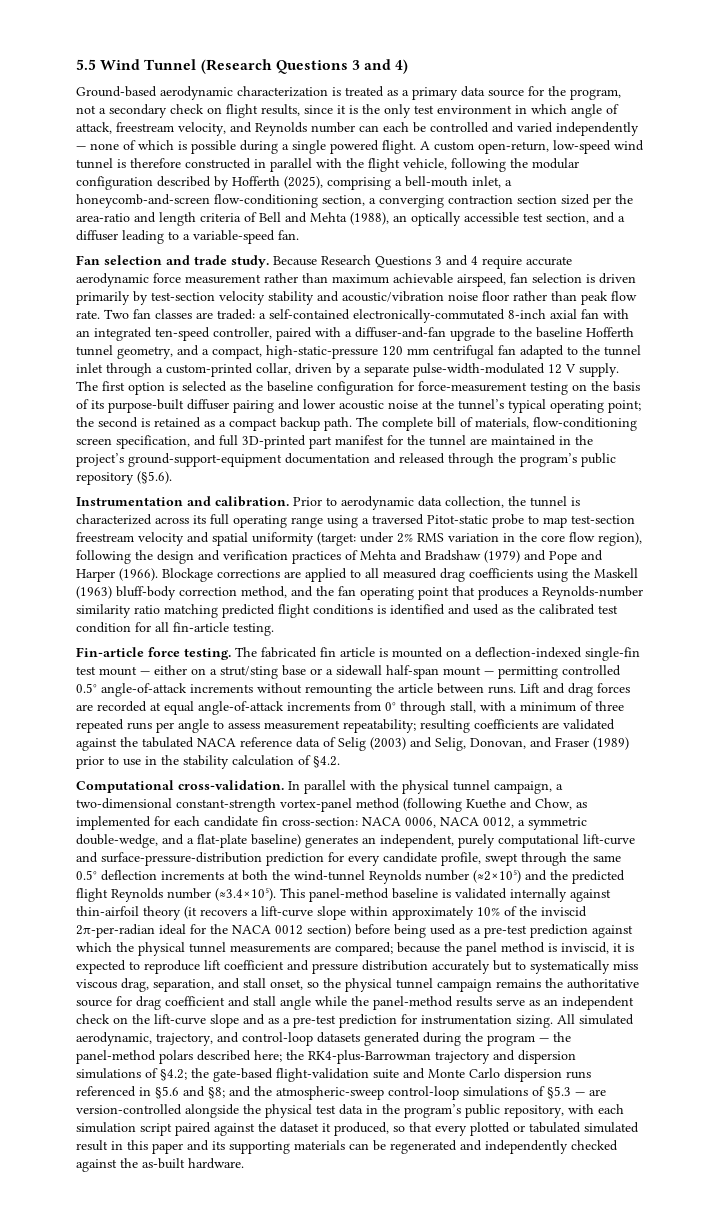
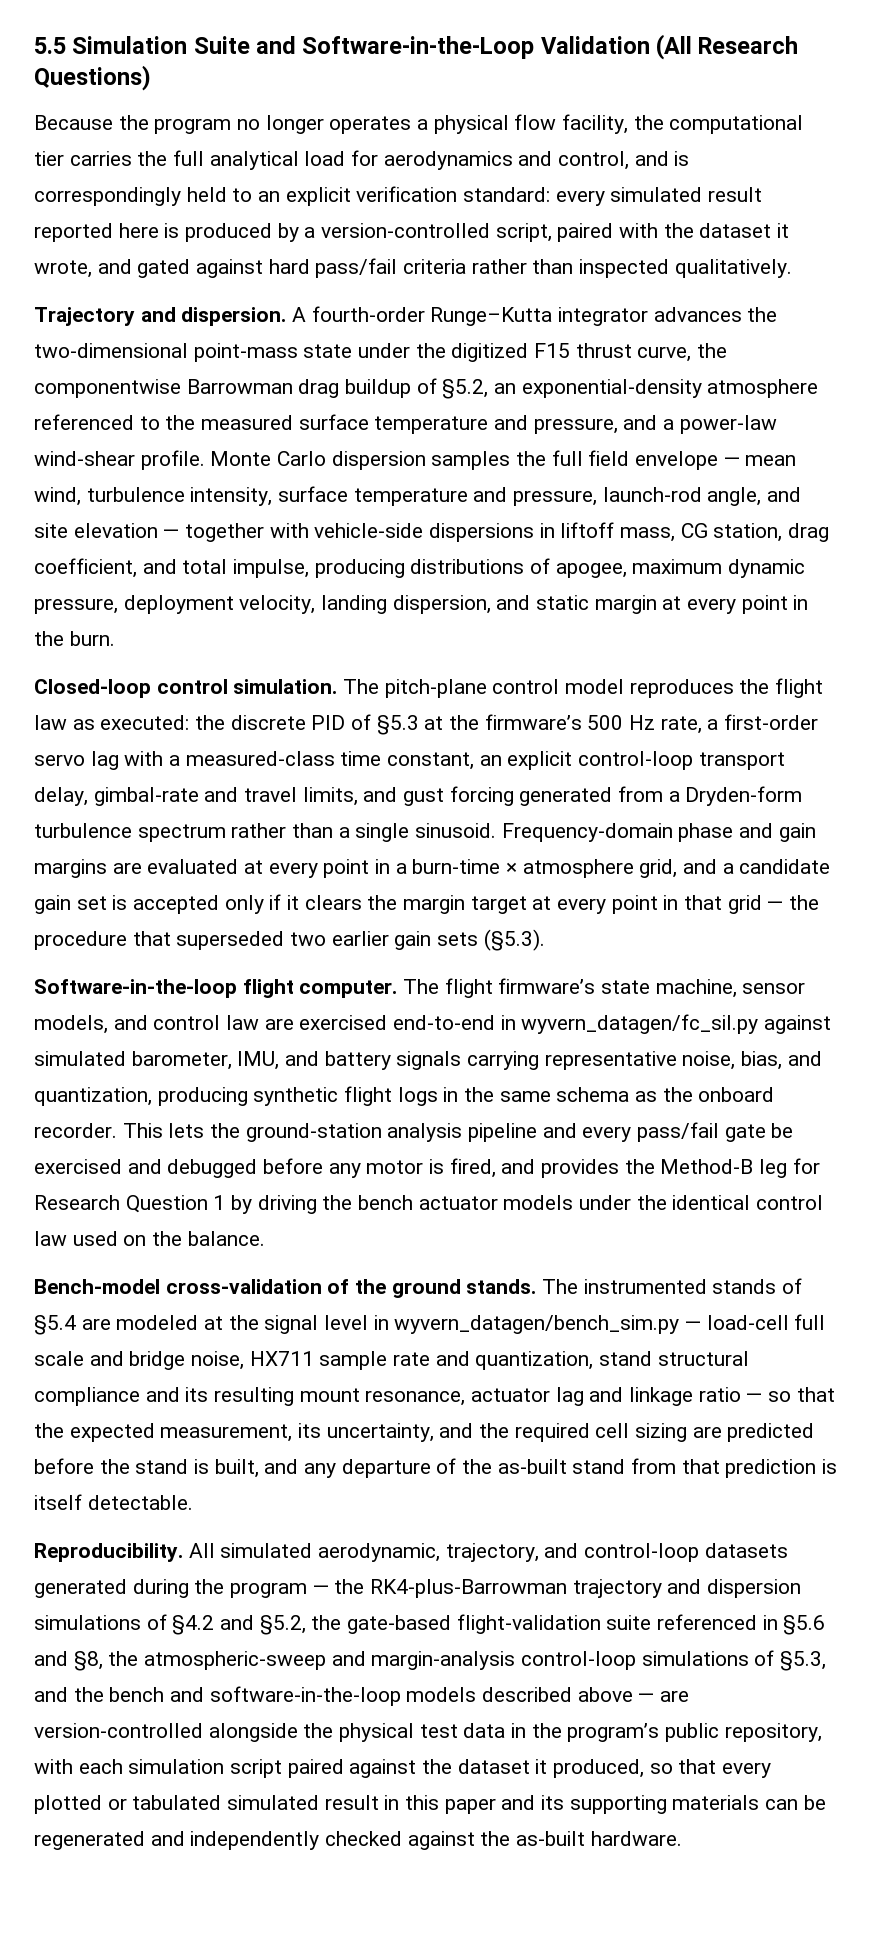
[100,59,409,74] [76,86,621,100] [76,104,619,118] [76,122,639,136] [76,140,644,154] [76,158,579,172] [76,176,512,190] [76,194,633,208] [76,212,625,226] [76,230,299,244] [76,255,572,269] [76,273,636,287] [76,291,637,305] [76,309,629,323] [76,327,634,341] [76,345,641,359] [76,363,619,377] [76,381,640,395] [76,399,641,413] [76,417,637,431] [76,435,593,449] [76,453,616,467] [76,471,172,485] [76,496,580,510] [76,514,635,528] [76,532,642,546] [76,550,603,564] [76,568,638,582] [76,586,643,600] [76,604,618,618] [76,622,274,636] [76,647,640,661] [76,665,621,679] [76,683,630,697] [76,701,624,715] [76,719,615,733] [76,737,629,751] [76,755,340,769] [76,780,563,794] [76,798,587,812] [76,816,587,830] [76,834,635,848] [76,852,621,866] [76,870,625,884] [76,888,611,902] [76,906,587,920] [76,924,633,938] [76,942,634,956] [76,960,638,974] [76,978,639,992] [76,996,634,1010] [76,1014,553,1028] Wind Tunnel (Research Questions 3 and 4) // Ground-based aerodynamic characterization is treated as a primary data source for the program, not a secondary check on flight results, since it is the only test environment in which angle of attack, freestream velocity, and Reynolds number can each be controlled and varied independently — none of which is possible during a single powered flight. A custom open-return, low-speed wind tunnel is therefore constructed in parallel with the flight vehicle, following the modular configuration described by Hofferth (2025), comprising a bell-mouth inlet, a honeycomb-and-screen flow-conditioning section, a converging contraction section sized per the area-ratio and length criteria of Bell and Mehta (1988), an optically accessible test section, and a diffuser leading to a variable-speed fan. // Fan selection and trade study. Because Research Questions 3 and 4 require accurate aerodynamic force measurement rather than maximum achievable airspeed, fan selection is driven primarily by test-section velocity stability and acoustic/vibration noise floor rather than peak flow rate. Two fan classes are traded: a self-contained electronically-commutated 8-inch axial fan with an integrated ten-speed controller, paired with a diffuser-and-fan upgrade to the baseline Hofferth tunnel geometry, and a compact, high-static-pressure 120 mm centrifugal fan adapted to the tunnel inlet through a custom-printed collar, driven by a separate pulse-width-modulated 12 V supply. The first option is selected as the baseline configuration for force-measurement testing on the basis of its purpose-built diffuser pairing and lower acoustic noise at the tunnel’s typical operating point; the second is retained as a compact backup path. The complete bill of materials, flow-conditioning screen specification, and full 3D-printed part manifest for the tunnel are maintained in the project’s ground-support-equipment documentation and released through the program’s public repository (§5.6). // Instrumentation and calibration. Prior to aerodynamic data collection, the tunnel is characterized across its full operating range using a traversed Pitot-static probe to map test-section freestream velocity and spatial uniformity (target: under 2% RMS variation in the core flow region), following the design and verification practices of Mehta and Bradshaw (1979) and Pope and Harper (1966). Blockage corrections are applied to all measured drag coefficients using the Maskell (1963) bluff-body correction method, and the fan operating point that produces a Reynolds-number similarity ratio matching predicted flight conditions is identified and used as the calibrated test condition for all fin-article testing. // Fin-article force testing. The fabricated fin article is mounted on a deflection-indexed single-fin test mount — either on a strut/sting base or a sidewall half-span mount — permitting controlled 0.5° angle-of-attack increments without remounting the article between runs. Lift and drag forces are recorded at equal angle-of-attack increments from 0° through stall, with a minimum of three repeated runs per angle to assess measurement repeatability; resulting coefficients are validated against the tabulated NACA reference data of Selig (2003) and Selig, Donovan, and Fraser (1989) prior to use in the stability calculation of §4.2. // Computational cross-validation. In parallel with the physical tunnel campaign, a two-dimensional constant-strength vortex-panel method (following Kuethe and Chow, as implemented for each candidate fin cross-section: NACA 0006, NACA 0012, a symmetric double-wedge, and a flat-plate baseline) generates an independent, purely computational lift-curve and surface-pressure-distribution prediction for every candidate profile, swept through the same 0.5° deflection increments at both the wind-tunnel Reynolds number (≈2×10⁵) and the predicted flight Reynolds number (≈3.4×10⁵). This panel-method baseline is validated internally against thin-airfoil theory (it recovers a lift-curve slope within approximately 10% of the inviscid 2π-per-radian ideal for the NACA 0012 section) before being used as a pre-test prediction against which the physical tunnel measurements are compared; because the panel method is inviscid, it is expected to reproduce lift coefficient and pressure distribution accurately but to systematically miss viscous drag, separation, and stall onset, so the physical tunnel campaign remains the authoritative source for drag coefficient and stall angle while the panel-method results serve as an independent check on the lift-curve slope and as a pre-test prediction for instrumentation sizing. -> [72,34,799,60] [34,65,151,91] [34,114,804,134] [34,150,690,170] [34,186,763,206] [34,223,790,242] [34,258,792,278] [34,306,778,326] [34,343,728,362] [34,378,819,399] [34,414,777,434] [34,450,797,470] [34,486,802,506] [34,522,830,542] [34,558,806,578] [34,595,809,614] [34,631,115,646] [34,678,824,698] [34,714,819,735] [34,751,785,770] [34,786,803,806] [34,823,816,842] [34,859,831,878] [34,894,820,914] [34,929,545,951] [34,978,806,998] [34,1014,832,1034] [34,1051,822,1070] [34,1086,775,1106] [34,1122,794,1142] [34,1158,820,1178] [34,1195,824,1214] [34,1231,265,1246] [34,1278,803,1298] [34,1314,826,1335] [34,1351,749,1370] [34,1387,835,1406] [34,1423,815,1442] [34,1458,838,1478] [34,1494,193,1510] [34,1543,183,1562] Simulation Suite and Software-in-the-Loop Validation (All Research Questions) // Because the program no longer operates a physical flow facility, the computational tier carries the full analytical load for aerodynamics and control, and is correspondingly held to an explicit verification standard: every simulated result reported here is produced by a version-controlled script, paired with the dataset it wrote, and gated against hard pass/fail criteria rather than inspected qualitatively. // Trajectory and dispersion. A fourth-order Runge–Kutta integrator advances the two-dimensional point-mass state under the digitized F15 thrust curve, the componentwise Barrowman drag buildup of §5.2, an exponential-density atmosphere referenced to the measured surface temperature and pressure, and a power-law wind-shear profile. Monte Carlo dispersion samples the full field envelope — mean wind, turbulence intensity, surface temperature and pressure, launch-rod angle, and site elevation — together with vehicle-side dispersions in liftoff mass, CG station, drag coefficient, and total impulse, producing distributions of apogee, maximum dynamic pressure, deployment velocity, landing dispersion, and static margin at every point in the burn. // Closed-loop control simulation. The pitch-plane control model reproduces the flight law as executed: the discrete PID of §5.3 at the firmware’s 500 Hz rate, a first-order servo lag with a measured-class time constant, an explicit control-loop transport delay, gimbal-rate and travel limits, and gust forcing generated from a Dryden-form turbulence spectrum rather than a single sinusoid. Frequency-domain phase and gain margins are evaluated at every point in a burn-time × atmosphere grid, and a candidate gain set is accepted only if it clears the margin target at every point in that grid — the procedure that superseded two earlier gain sets (§5.3). // Software-in-the-loop flight computer. The flight firmware’s state machine, sensor models, and control law are exercised end-to-end in wyvern_datagen/fc_sil.py against simulated barometer, IMU, and battery signals carrying representative noise, bias, and quantization, producing synthetic flight logs in the same schema as the onboard recorder. This lets the ground-station analysis pipeline and every pass/fail gate be exercised and debugged before any motor is fired, and provides the Method-B leg for Research Question 1 by driving the bench actuator models under the identical control law used on the balance. // Bench-model cross-validation of the ground stands. The instrumented stands of §5.4 are modeled at the signal level in wyvern_datagen/bench_sim.py — load-cell full scale and bridge noise, HX711 sample rate and quantization, stand structural compliance and its resulting mount resonance, actuator lag and linkage ratio — so that the expected measurement, its uncertainty, and the required cell sizing are predicted before the stand is built, and any departure of the as-built stand from that prediction is itself detectable. // Reproducibility.
[76,1050,304,1064] panel-method polars described here; the -> (365, 1586) none
[160,1069,187,1081] §4.2; -> [172,1615,306,1635] §4.2 and §5.2,
[403,1068,591,1082] [76,1086,571,1100] and Monte Carlo dispersion runs referenced in §5.6 and §8; and the atmospheric-sweep control-loop simulations of §5.3 -> [657,1614,826,1635] [34,1650,827,1671] [34,1686,633,1706] referenced in §5.6 and §8, the atmospheric-sweep and margin-analysis control-loop simulations of §5.3, and the bench and software-in-the-loop models described above

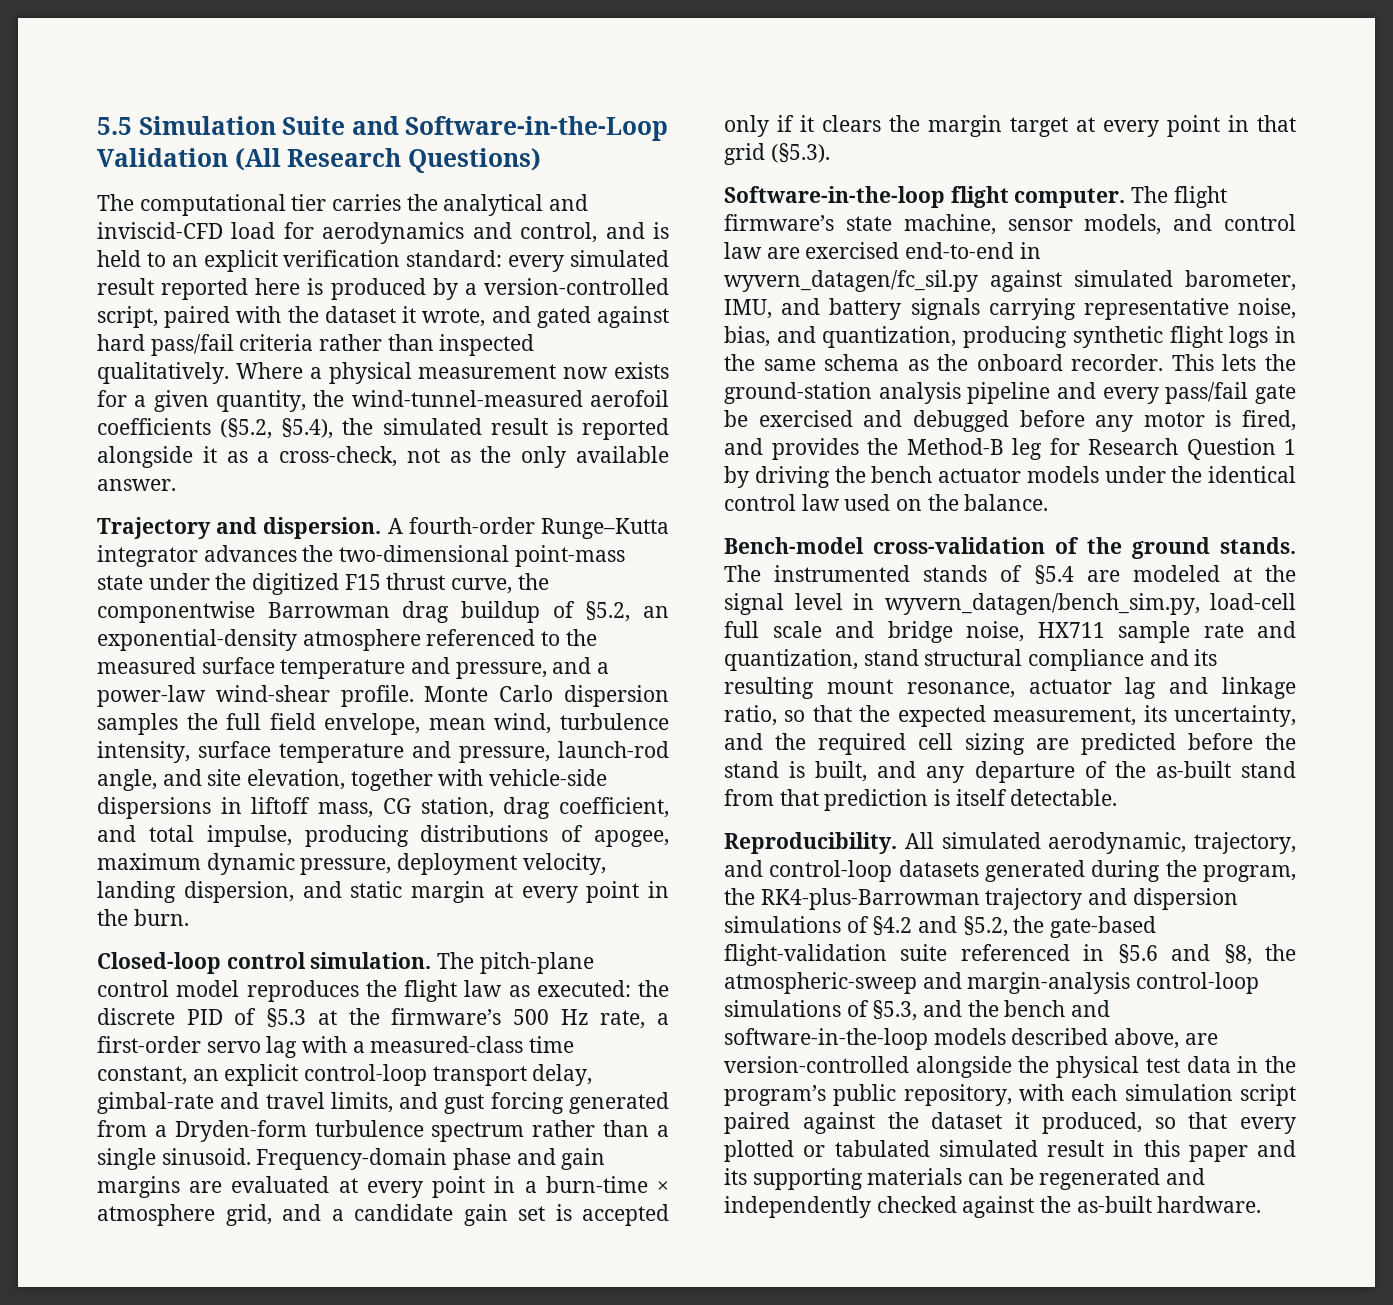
[34,114,664,134] Because the program no longer operates a physical flow facility, the -> [97,194,134,211] The
[173,150,299,170] full analytical -> [443,194,589,216] [97,222,223,239] analytical and inviscid-CFD
[34,187,181,206] correspondingly -> (669, 230) none
(792, 268) none -> [235,362,669,384] [97,390,669,412] [97,418,669,440] [97,446,669,468] [97,479,176,491] Where a physical measurement now exists for a given quantity, the wind-tunnel-measured aerofoil coefficients (§5.2, §5.4), the simulated result is reported alongside it as a cross-check, not as the only available answer.
[635,451,740,470] envelope — -> [324,713,421,735] envelope,
[73,523,180,538] elevation — -> [247,769,346,790] elevation,
[767,895,820,910] [34,931,479,950] — the procedure that superseded two earlier gain sets -> (765, 154) none
[394,1315,702,1334] wyvern_datagen/bench_sim.py — -> [884,593,1200,615] wyvern_datagen/bench_sim.py,
[698,1387,763,1402] ratio — -> [724,705,777,726] ratio,
[230,1582,329,1598] program — -> [1203,865,1296,882] program,
[577,1687,655,1702] above — -> [1114,1028,1180,1049] above,

